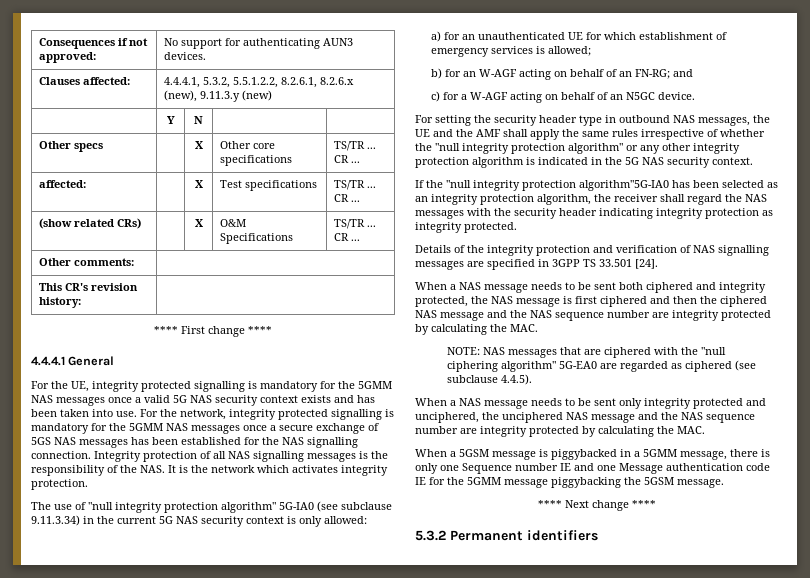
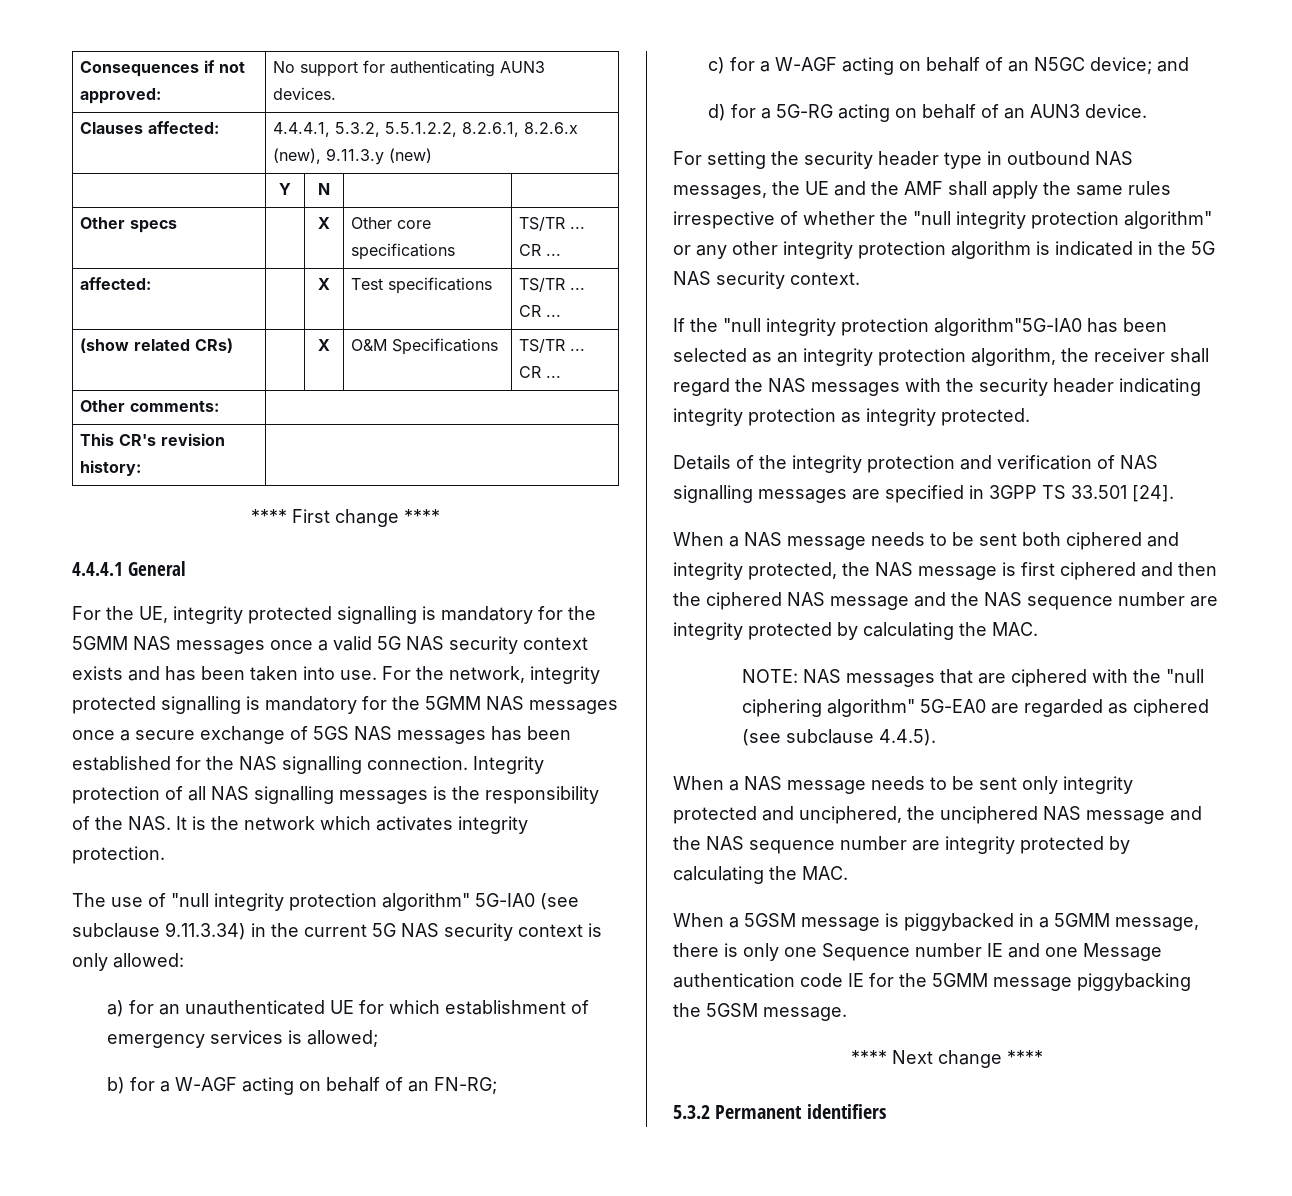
[463,71,477,77] an -> [159,1081,170,1092] a
[673,69,694,77] and -> (497, 1085) none
(656, 96) none -> [1089,57,1189,74] [707,104,1080,122] device; and // d) for a 5G-RG acting on behalf of an AUN3

